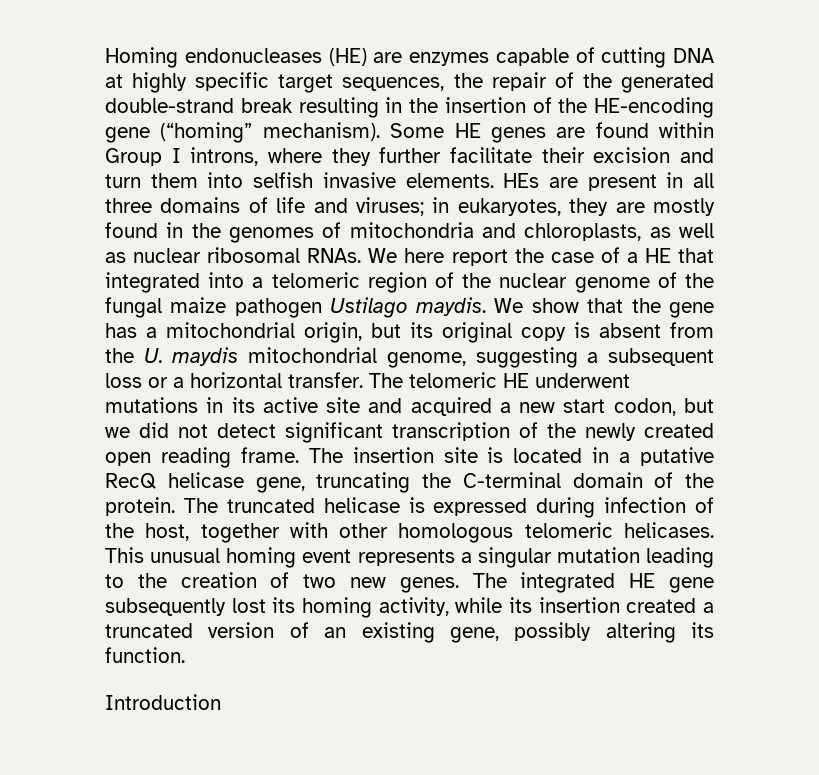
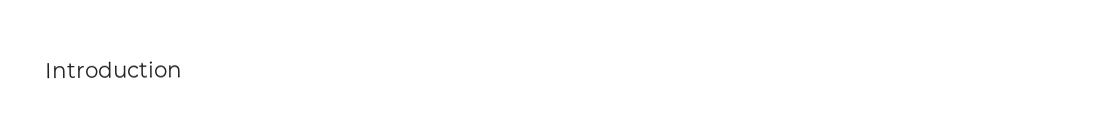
[105,47,714,68] [105,72,714,93] [105,97,714,118] [105,122,714,143] [105,147,714,166] [105,172,714,191] [105,197,715,216] [105,222,714,243] [105,247,714,266] [105,272,714,293] [105,297,715,318] [105,322,714,343] [105,347,714,368] [105,372,630,388] [105,397,714,416] [105,422,714,443] [105,447,714,468] [105,472,714,493] [105,497,714,518] [105,522,714,543] [105,547,714,568] [105,572,714,593] [105,597,714,618] [105,622,714,643] [105,647,185,663] Homing endonucleases (HE) are enzymes capable of cutting DNA at highly specific target sequences, the repair of the generated double-strand break resulting in the insertion of the HE-encoding gene (“homing” mechanism). Some HE genes are found within Group I introns, where they further facilitate their excision and turn them into selfish invasive elements. HEs are present in all three domains of life and viruses; in eukaryotes, they are mostly found in the genomes of mitochondria and chloroplasts, as well as nuclear ribosomal RNAs. We here report the case of a HE that integrated into a telomeric region of the nuclear genome of the fungal maize pathogen Ustilago maydis. We show that the gene has a mitochondrial origin, but its original copy is absent from the U. maydis mitochondrial genome, suggesting a subsequent loss or a horizontal transfer. The telomeric HE underwent mutations in its active site and acquired a new start codon, but we did not detect significant transcription of the newly created open reading frame. The insertion site is located in a putative RecQ helicase gene, truncating the C-terminal domain of the protein. The truncated helicase is expressed during infection of the host, together with other homologous telomeric helicases. This unusual homing event represents a singular mutation leading to the creation of two new genes. The integrated HE gene subsequently lost its homing activity, while its insertion created a truncated version of an existing gene, possibly altering its function. // -> (44, 70) none

